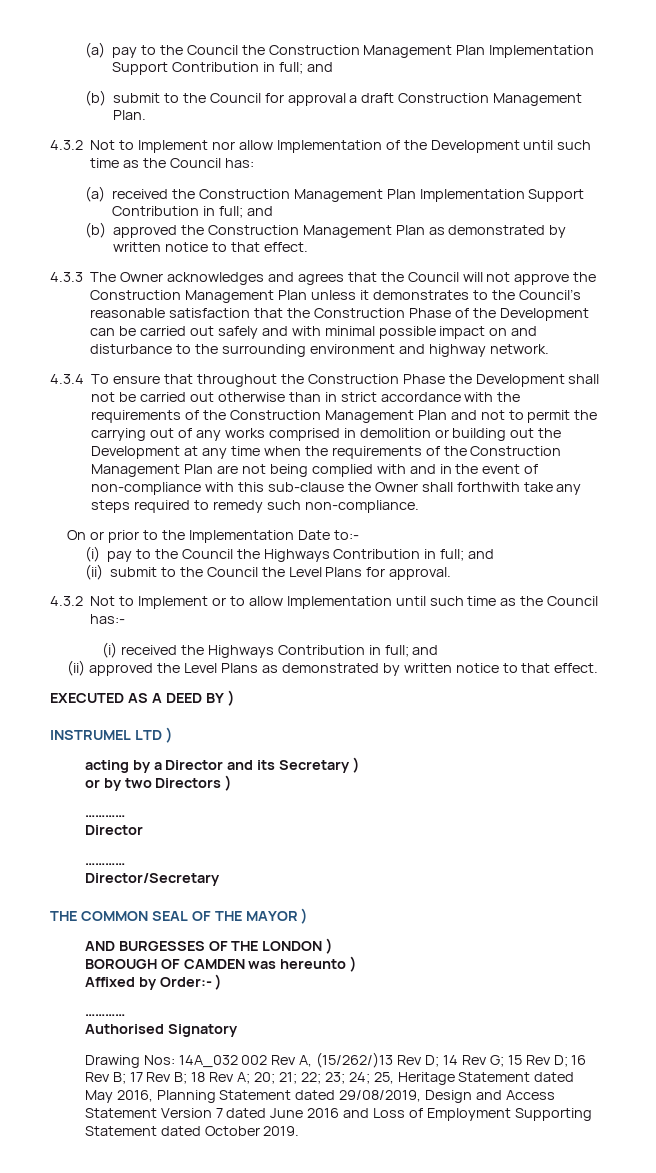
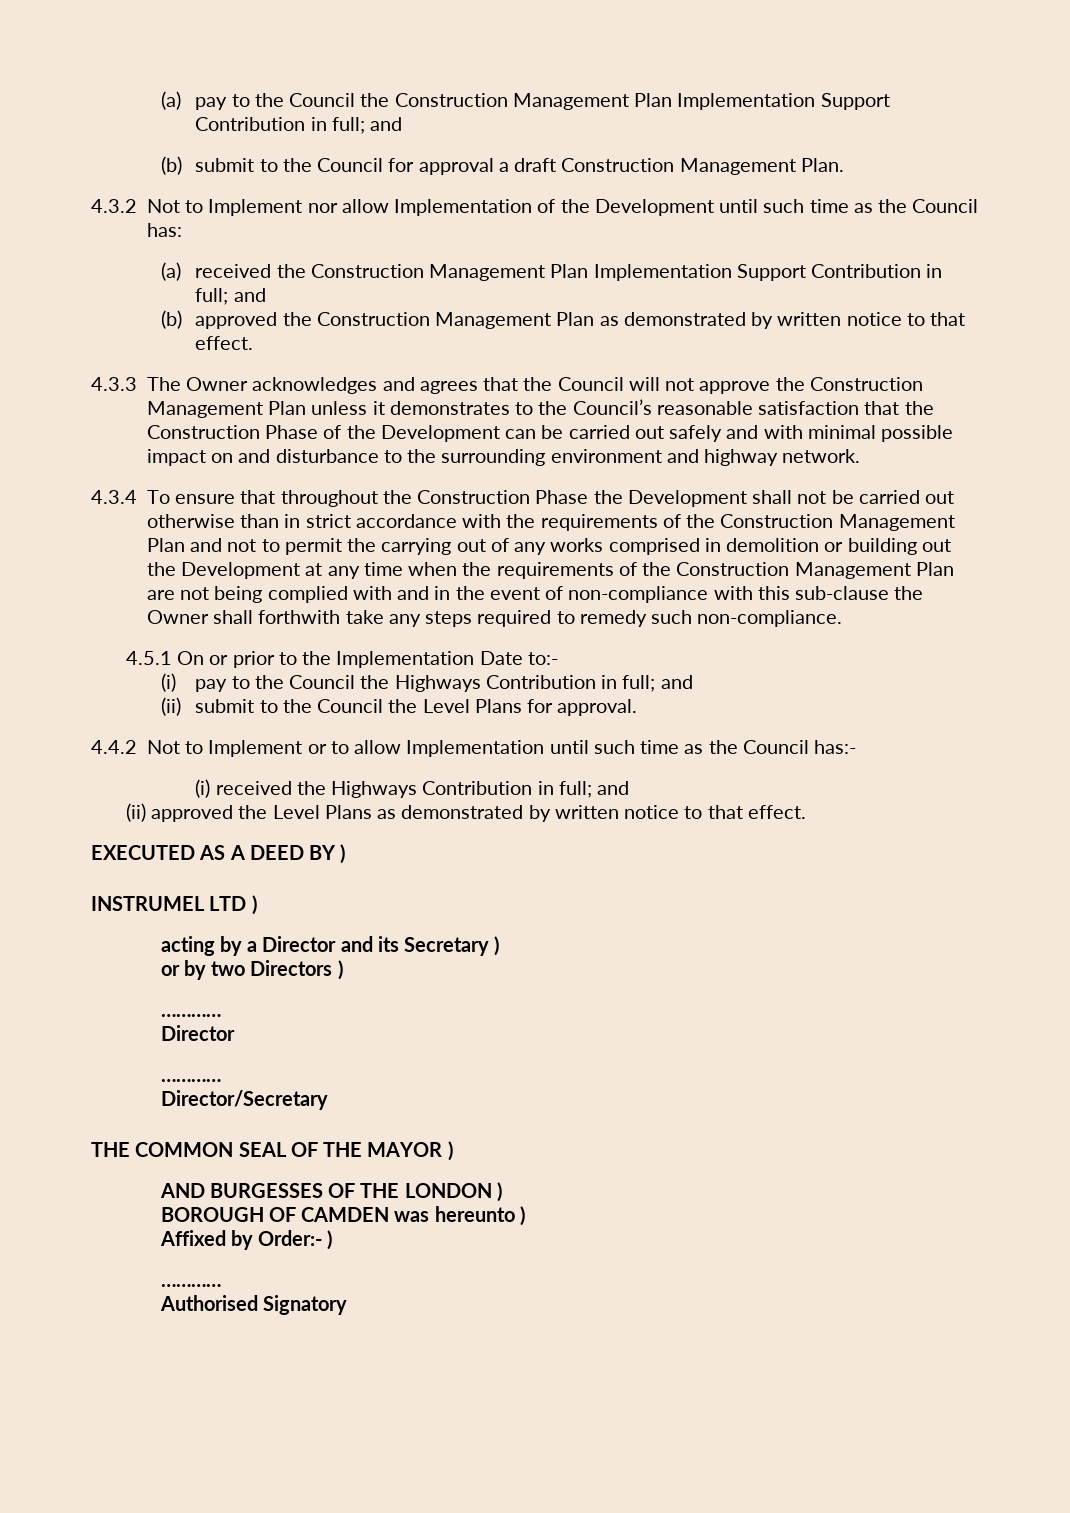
(419, 506) none -> [125,651,172,665] 4.5.1
[50,596,83,606] 4.3.2 -> [91,740,137,754] 4.4.2
[84,1052,587,1068] [84,1072,575,1085] [84,1090,556,1103] [84,1108,592,1121] [84,1126,300,1136] // Drawing Nos: 14A_032 002 Rev A, (15/262/)13 Rev D; 14 Rev G; 15 Rev D; 16 Rev B; 17 Rev B; 18 Rev A; 20; 21; 22; 23; 24; 25, Heritage Statement dated May 2016, Planning Statement dated 29/08/2019, Design and Access Statement Version 7 dated June 2016 and Loss of Employment Supporting Statement dated October 2019. -> (347, 1305) none

